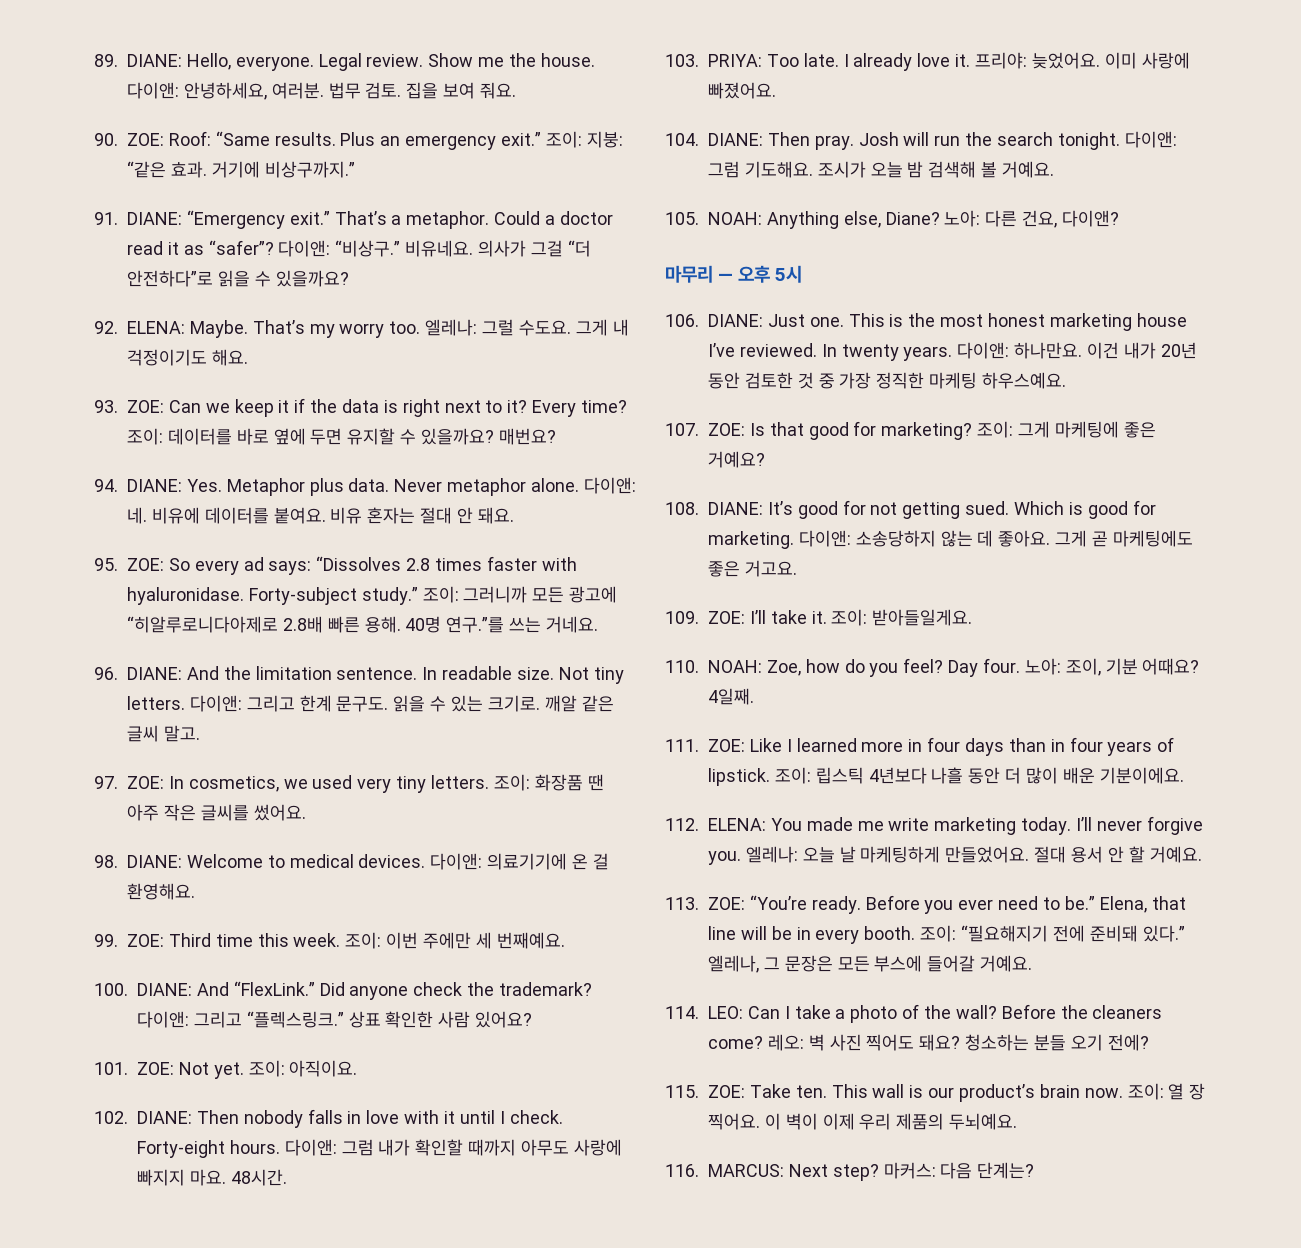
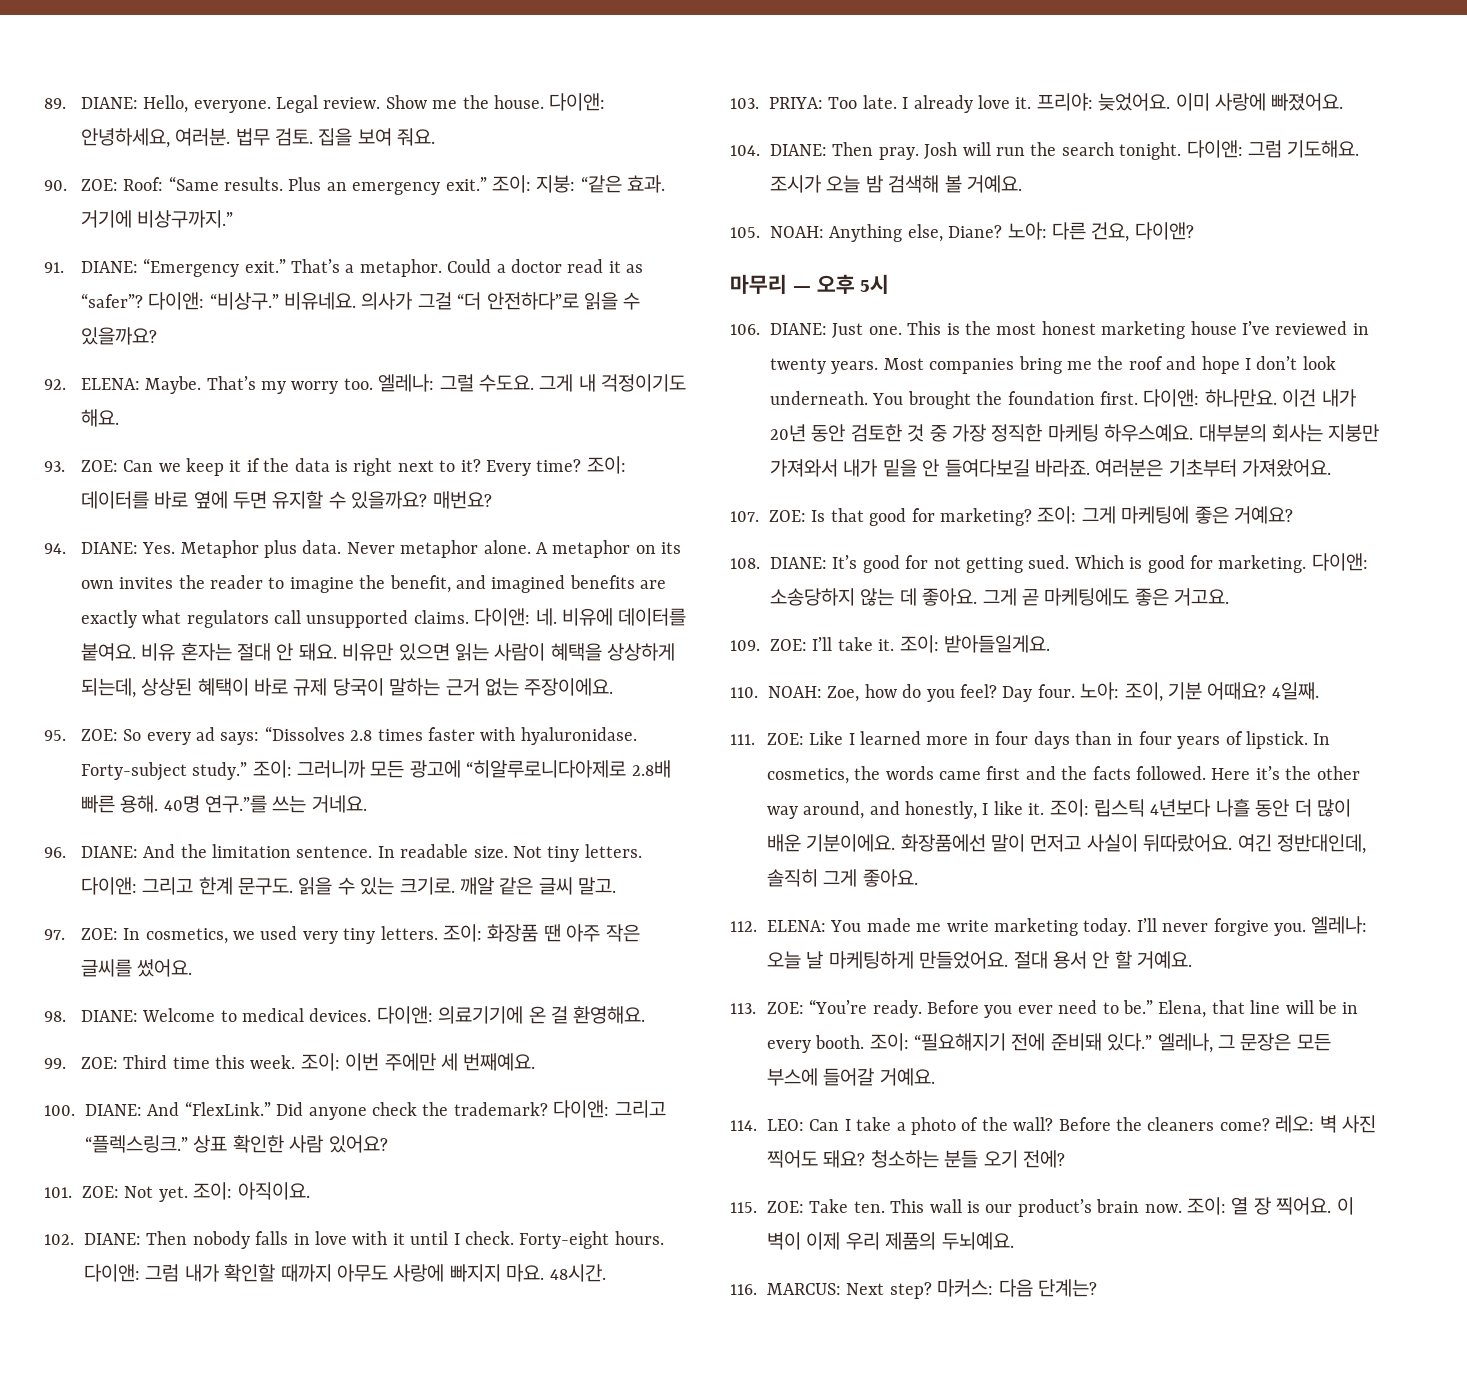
(580, 485) none -> [535,540,682,558] [80,575,667,593] [80,610,469,628] A metaphor on its own invites the reader to imagine the benefit, and imagined benefits are exactly what regulators call unsupported claims.
(514, 515) none -> [342,643,676,661] [80,678,614,698] 비유만 있으면 읽는 사람이 혜택을 상상하게 되는데, 상상된 혜택이 바로 규제 당국이 말하는 근거 없는 주장이에요.
[739,343,953,361] reviewed. In twenty years. -> [1275,321,1369,335] [770,356,1336,374] [770,391,1138,409] reviewed in twenty years. Most companies bring me the roof and hope I don’t look underneath. You brought the foundation first.
(1067, 380) none -> [1198,424,1380,442] [770,459,1332,477] 대부분의 회사는 지붕만 가져와서 내가 밑을 안 들여다보길 바라죠. 여러분은 기초부터 가져왔어요.
(770, 777) none -> [1313,733,1331,745] [766,766,1360,784] [766,801,1045,819] In cosmetics, the words came first and the facts followed. Here it’s the other way around, and honestly, I like it.
(1184, 775) none -> [900,834,1366,854] [766,869,918,887] 화장품에선 말이 먼저고 사실이 뒤따랐어요. 여긴 정반대인데, 솔직히 그게 좋아요.

